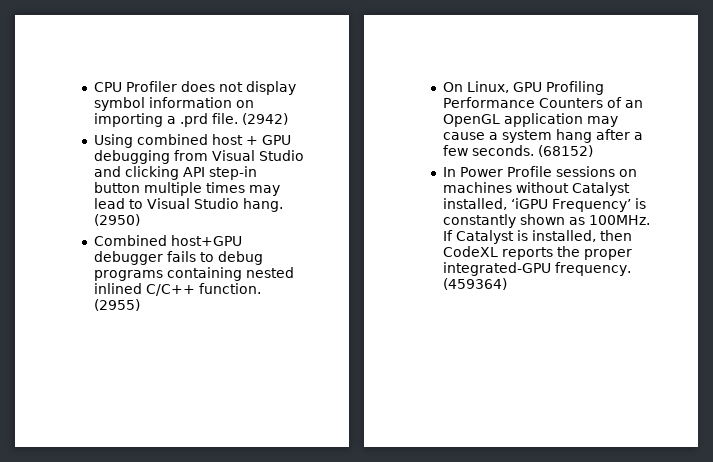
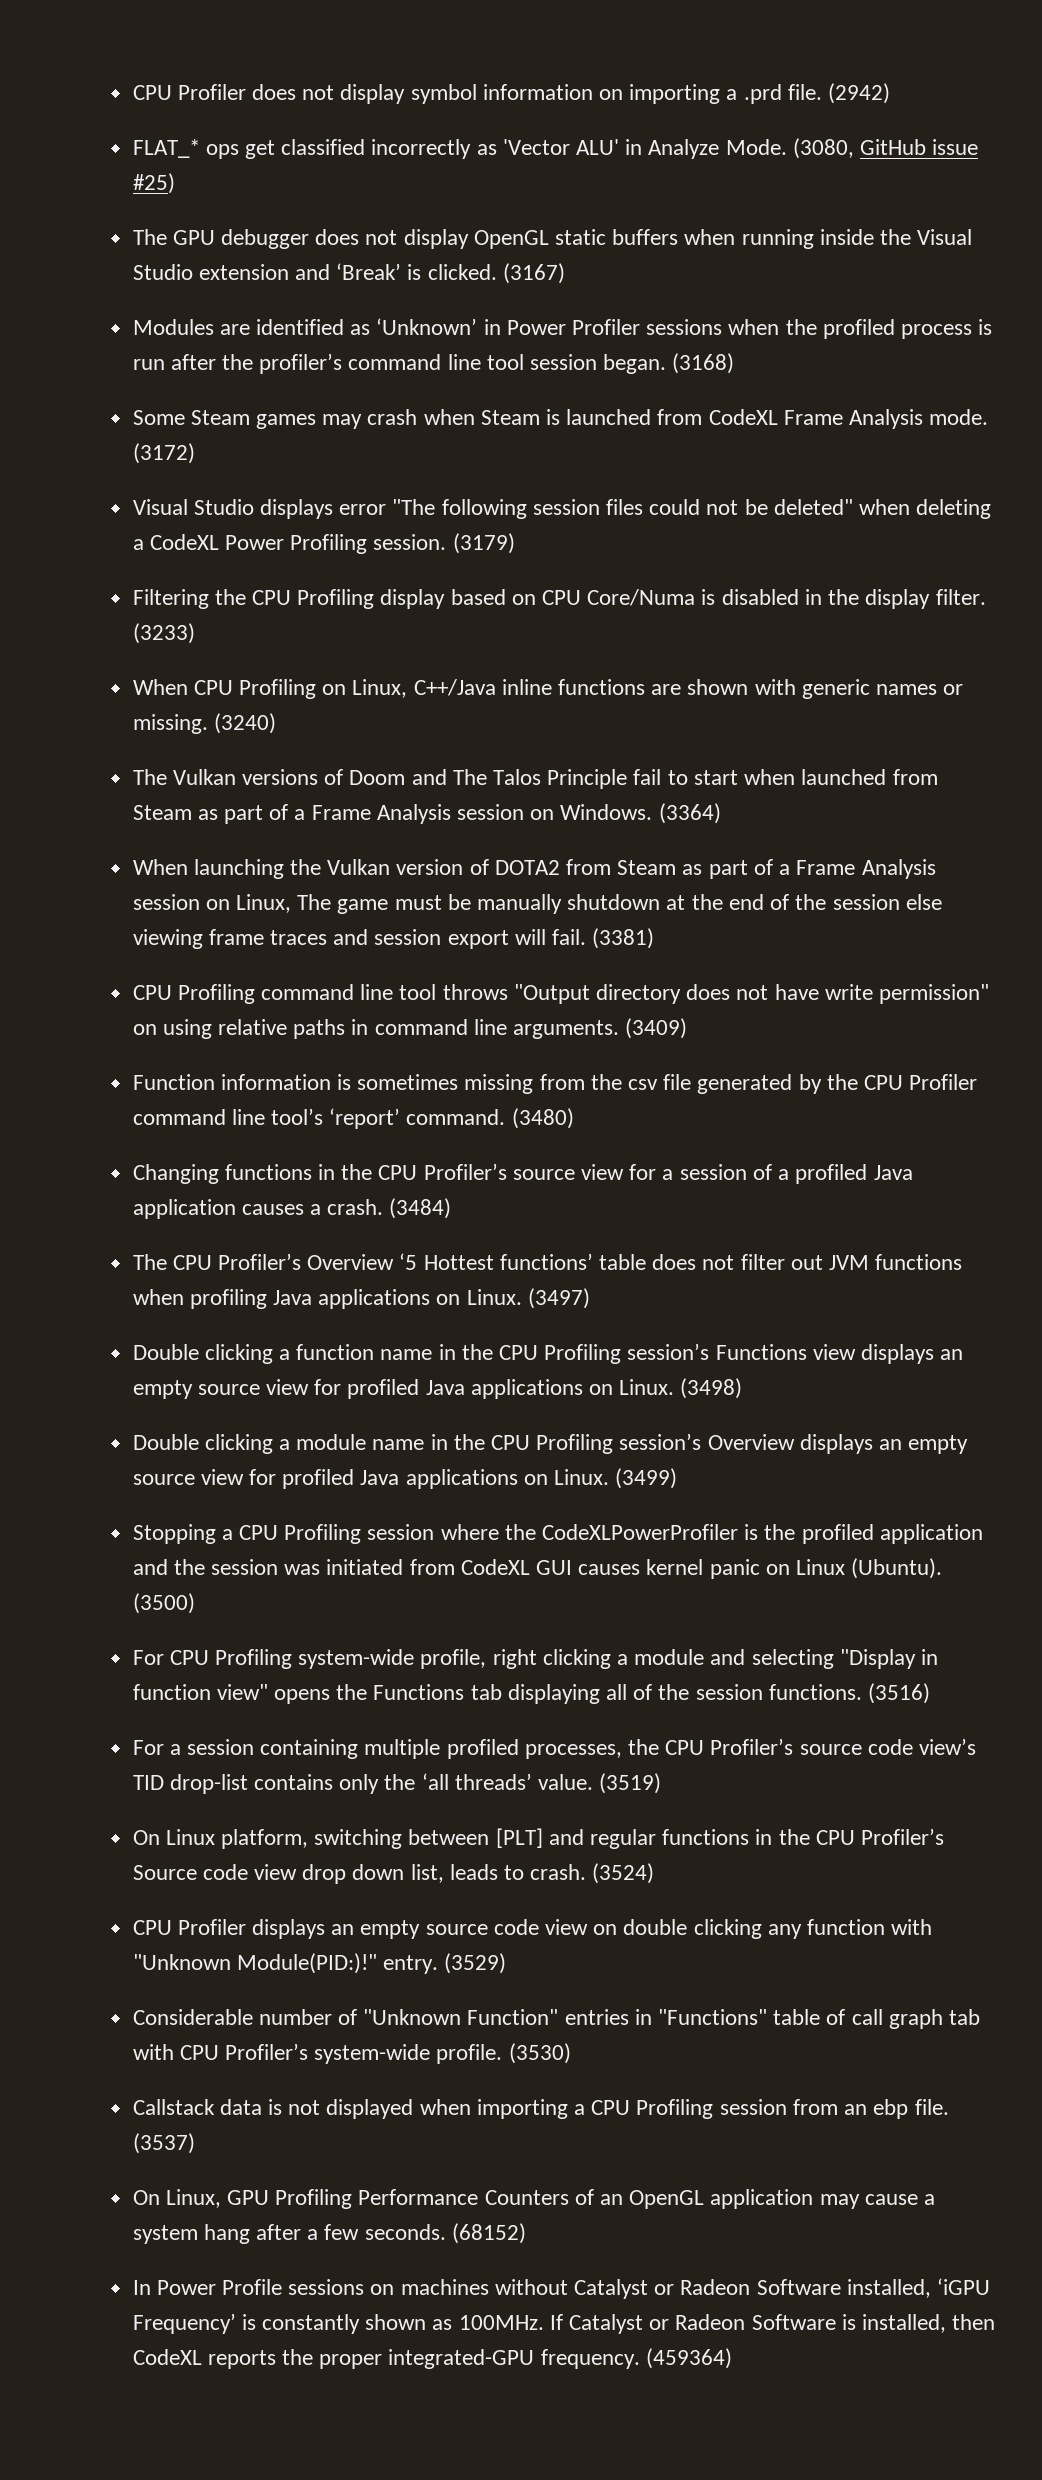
[94,134,292,148] [94,150,305,164] [94,166,258,180] [94,182,281,196] [94,198,284,212] [94,214,141,226] [94,235,243,246] [94,251,264,265] [94,267,295,281] [94,283,262,296] [94,299,141,311] Using combined host + GPU debugging from Visual Studio and clicking API step-in button multiple times may lead to Visual Studio hang. (2950) // Combined host+GPU debugger fails to debug programs containing nested inlined C/C++ function. (2955) -> [132,138,979,159] [132,173,175,194] [132,229,973,249] [132,263,565,284] [132,318,993,339] [132,353,735,374] [132,409,989,429] [132,443,195,464] [132,499,992,519] [132,533,515,554] [132,589,986,609] [132,623,195,644] [132,679,964,699] [132,713,276,734] [132,769,938,789] [132,803,721,824] [132,859,936,879] [132,894,942,914] [132,928,655,949] [132,984,990,1004] [132,1018,688,1039] [132,1074,978,1094] [132,1108,574,1129] [132,1163,913,1184] [132,1198,452,1219] [132,1253,963,1270] [132,1288,590,1309] [132,1343,964,1364] [132,1378,743,1399] [132,1433,969,1454] [132,1468,678,1489] [132,1524,983,1544] [132,1558,943,1579] [132,1593,195,1614] [132,1649,939,1669] [132,1683,931,1704] [132,1738,977,1759] [132,1773,662,1794] [132,1828,945,1849] [132,1863,655,1884] [132,1919,933,1939] [132,1953,507,1974] [132,2009,981,2029] [132,2043,571,2064] [132,2099,949,2119] [132,2133,195,2154] FLAT_* ops get classified incorrectly as 'Vector ALU' in Analyze Mode. (3080, GitHub issue #25) // The GPU debugger does not display OpenGL static buffers when running inside the Visual Studio extension and ‘Break’ is clicked. (3167) // Modules are identified as ‘Unknown’ in Power Profiler sessions when the profiled process is run after the profiler’s command line tool session began. (3168) // Some Steam games may crash when Steam is launched from CodeXL Frame Analysis mode. (3172) // Visual Studio displays error "The following session files could not be deleted" when deleting a CodeXL Power Profiling session. (3179) // Filtering the CPU Profiling display based on CPU Core/Numa is disabled in the display filter. (3233) // When CPU Profiling on Linux, C++/Java inline functions are shown with generic names or missing. (3240) // The Vulkan versions of Doom and The Talos Principle fail to start when launched from Steam as part of a Frame Analysis session on Windows. (3364) // When launching the Vulkan version of DOTA2 from Steam as part of a Frame Analysis session on Linux, The game must be manually shutdown at the end of the session else viewing frame traces and session export will fail. (3381) // CPU Profiling command line tool throws "Output directory does not have write permission" on using relative paths in command line arguments. (3409) // Function information is sometimes missing from the csv file generated by the CPU Profiler command line tool’s ‘report’ command. (3480) // Changing functions in the CPU Profiler’s source view for a session of a profiled Java application causes a crash. (3484) // The CPU Profiler’s Overview ‘5 Hottest functions’ table does not filter out JVM functions when profiling Java applications on Linux. (3497) // Double clicking a function name in the CPU Profiling session’s Functions view displays an empty source view for profiled Java applications on Linux. (3498) // Double clicking a module name in the CPU Profiling session’s Overview displays an empty source view for profiled Java applications on Linux. (3499) // Stopping a CPU Profiling session where the CodeXLPowerProfiler is the profiled application and the session was initiated from CodeXL GUI causes kernel panic on Linux (Ubuntu). (3500) // For CPU Profiling system-wide profile, right clicking a module and selecting "Display in function view" opens the Functions tab displaying all of the session functions. (3516) // For a session containing multiple profiled processes, the CPU Profiler’s source code view’s TID drop-list contains only the ‘all threads’ value. (3519) // On Linux platform, switching between [PLT] and regular functions in the CPU Profiler’s Source code view drop down list, leads to crash. (3524) // CPU Profiler displays an empty source code view on double clicking any function with "Unknown Module(PID:)!" entry. (3529) // Considerable number of "Unknown Function" entries in "Functions" table of call graph tab with CPU Profiler’s system-wide profile. (3530) // Callstack data is not displayed when importing a CPU Profiling session from an ebp file. (3537)
(631, 189) none -> [654,2279,841,2295] or Radeon Software
(515, 237) none -> [649,2314,836,2330] or Radeon Software

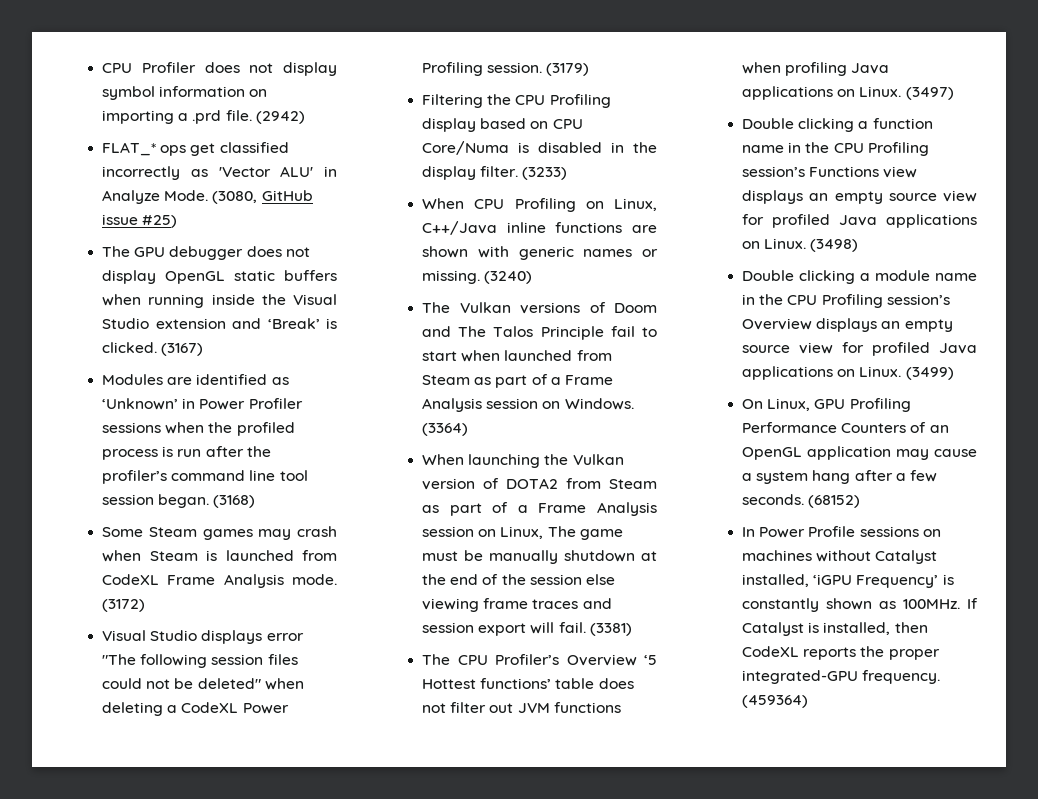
[132,984,990,1004] [132,1018,688,1039] [132,1074,978,1094] [132,1108,574,1129] [132,1163,913,1184] [132,1198,452,1219] // CPU Profiling command line tool throws "Output directory does not have write permission" on using relative paths in command line arguments. (3409) // Function information is sometimes missing from the csv file generated by the CPU Profiler command line tool’s ‘report’ command. (3480) // Changing functions in the CPU Profiler’s source view for a session of a profiled Java application causes a crash. (3484) -> (632, 629) none
[132,1524,983,1544] [132,1558,943,1579] [132,1593,195,1614] [132,1649,939,1669] [132,1683,931,1704] [132,1738,977,1759] [132,1773,662,1794] [132,1828,945,1849] [132,1863,655,1884] [132,1919,933,1939] [132,1953,507,1974] [132,2009,981,2029] [132,2043,571,2064] [132,2099,949,2119] [132,2133,195,2154] // Stopping a CPU Profiling session where the CodeXLPowerProfiler is the profiled application and the session was initiated from CodeXL GUI causes kernel panic on Linux (Ubuntu). (3500) // For CPU Profiling system-wide profile, right clicking a module and selecting "Display in function view" opens the Functions tab displaying all of the session functions. (3516) // For a session containing multiple profiled processes, the CPU Profiler’s source code view’s TID drop-list contains only the ‘all threads’ value. (3519) // On Linux platform, switching between [PLT] and regular functions in the CPU Profiler’s Source code view drop down list, leads to crash. (3524) // CPU Profiler displays an empty source code view on double clicking any function with "Unknown Module(PID:)!" entry. (3529) // Considerable number of "Unknown Function" entries in "Functions" table of call graph tab with CPU Profiler’s system-wide profile. (3530) // Callstack data is not displayed when importing a CPU Profiling session from an ebp file. (3537) -> (954, 373) none
[654,2279,841,2295] or Radeon Software -> (938, 557) none
[649,2314,836,2330] or Radeon Software -> (805, 629) none

